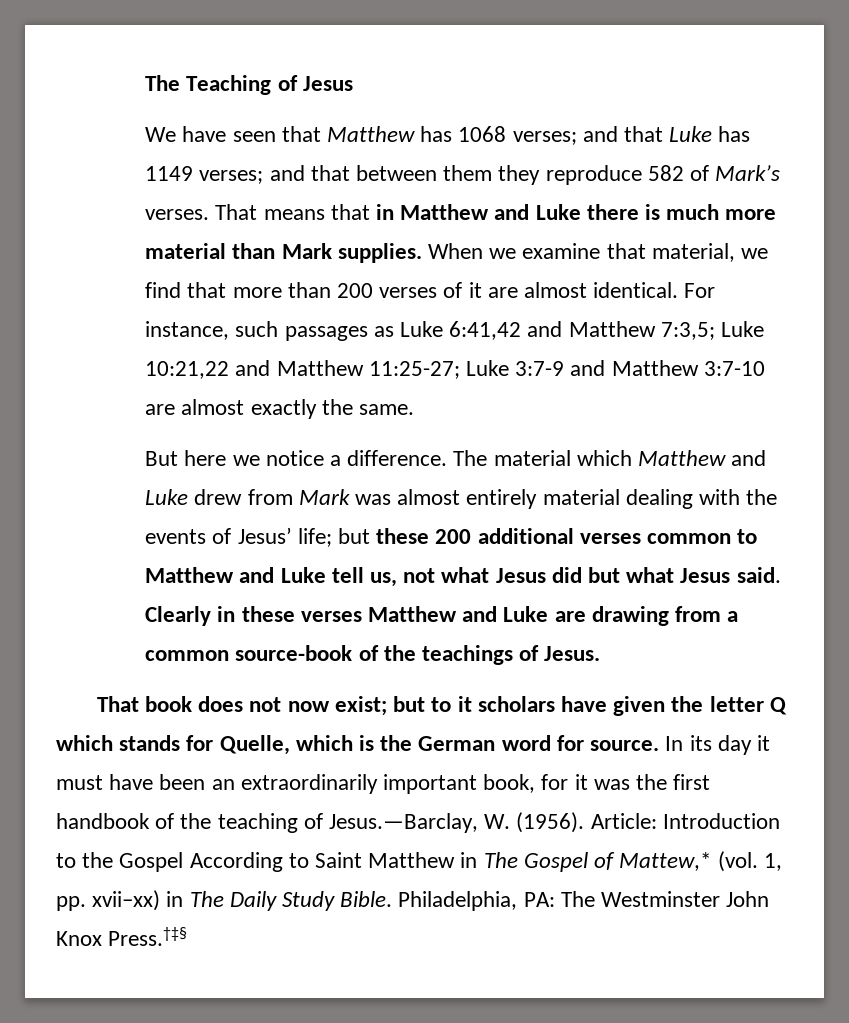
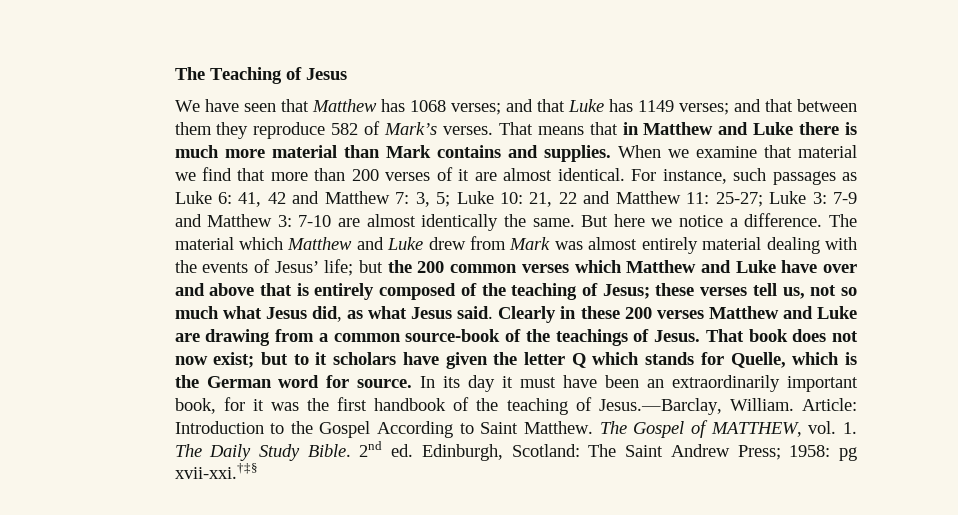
(332, 251) none -> [436,145,538,158] contains and
[651,243,735,262] material, -> [797,145,857,158] material
[449,321,764,340] [145,360,765,379] [145,399,317,419] 6:41,42 and Matthew 7:3,5; Luke 10:21,22 and Matthew 11:25-27; Luke 3:7-9 and Matthew 3:7-10 are almost exactly -> [217,191,857,207] [174,214,499,231] 6: 41, 42 and Matthew 7: 3, 5; Luke 10: 21, 22 and Matthew 11: 25-27; Luke 3: 7-9 and Matthew 3: 7-10 are almost identically
(414, 409) // -> (575, 222) none
[376,528,758,544] [145,567,620,587] these 200 additional verses common to Matthew and Luke tell us, not what Jesus did but -> [387,260,858,273] [174,283,858,300] [174,306,363,322] the 200 common verses which Matthew and Luke have over and above that is entirely composed of the teaching of Jesus; these verses tell us, not so much what Jesus did, as
(295, 614) none -> [624,307,652,319] 200
(601, 653) // -> (701, 336) none
[484,812,585,833] W. (1956). -> [729,398,794,411] William.
[368,852,478,868] Matthew in -> [524,421,594,434] Matthew.
[619,851,782,872] [56,890,770,911] [56,927,188,946] Mattew,* (vol. 1, pp. xvii–xx) in The Daily Study Bible. Philadelphia, PA: The Westminster John Knox Press.†‡§ -> [710,421,858,437] [174,441,858,461] [174,463,258,479] MATTHEW, vol. 1. The Daily Study Bible. 2nd ed. Edinburgh, Scotland: The Saint Andrew Press; 1958: pg xvii-xxi.†‡§

